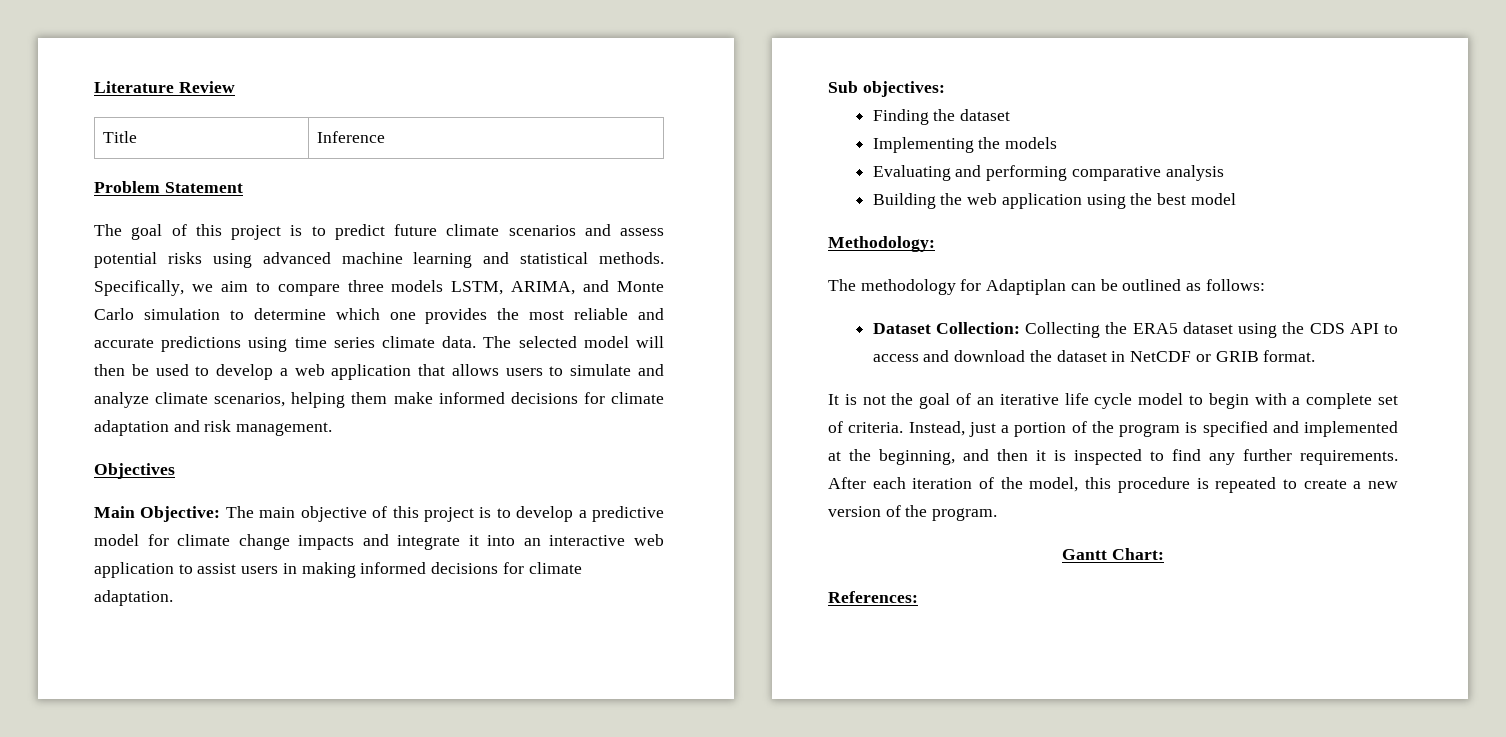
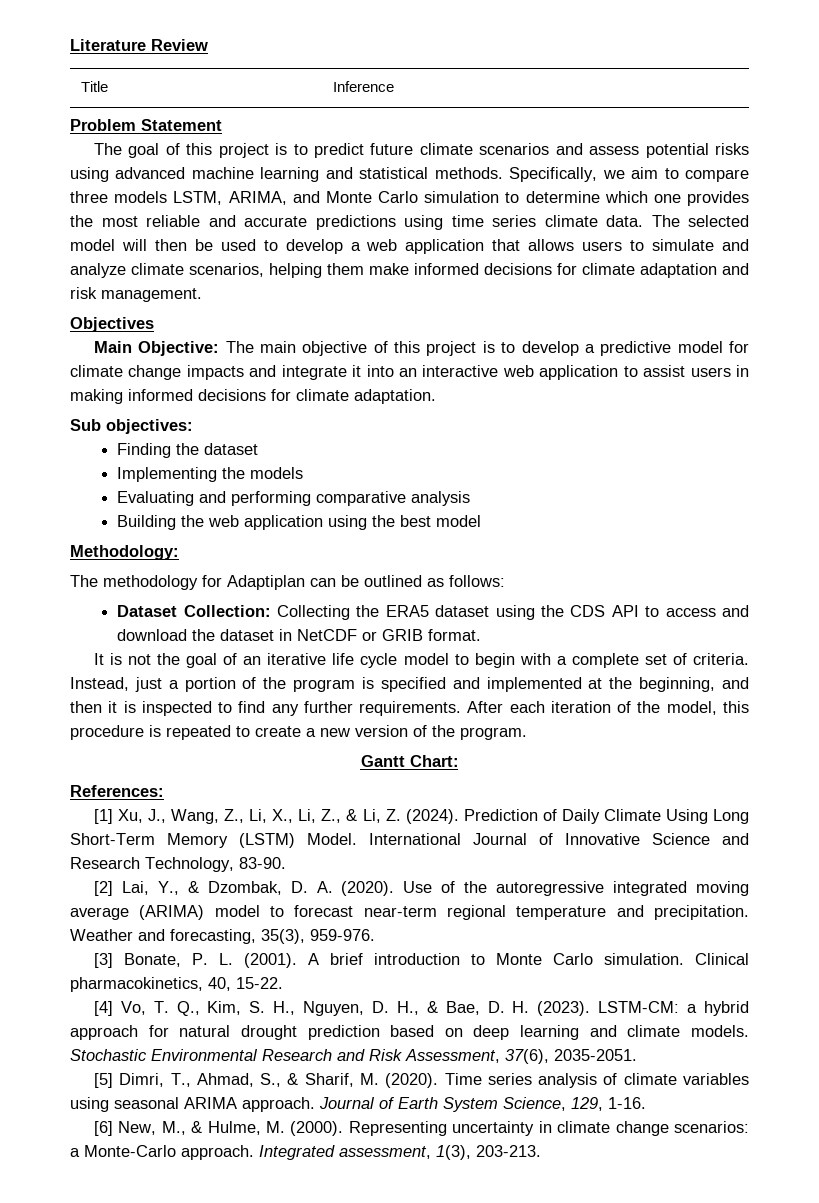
(918, 597) none -> [93,809,749,824] [70,833,749,848] [70,857,286,872] [93,881,749,896] [70,905,749,920] [70,929,375,944] [93,953,749,968] [70,977,283,992] [93,1001,749,1016] [70,1025,749,1040] [70,1049,637,1064] [93,1073,749,1088] [70,1097,646,1112] [93,1121,749,1136] [70,1145,541,1160] // [1] Xu, J., Wang, Z., Li, X., Li, Z., & Li, Z. (2024). Prediction of Daily Climate Using Long Short-Term Memory (LSTM) Model. International Journal of Innovative Science and Research Technology, 83-90. // [2] Lai, Y., & Dzombak, D. A. (2020). Use of the autoregressive integrated moving average (ARIMA) model to forecast near-term regional temperature and precipitation. Weather and forecasting, 35(3), 959-976. // [3] Bonate, P. L. (2001). A brief introduction to Monte Carlo simulation. Clinical pharmacokinetics, 40, 15-22. // [4] Vo, T. Q., Kim, S. H., Nguyen, D. H., & Bae, D. H. (2023). LSTM-CM: a hybrid approach for natural drought prediction based on deep learning and climate models. Stochastic Environmental Research and Risk Assessment, 37(6), 2035-2051. // [5] Dimri, T., Ahmad, S., & Sharif, M. (2020). Time series analysis of climate variables using seasonal ARIMA approach. Journal of Earth System Science, 129, 1-16. // [6] New, M., & Hulme, M. (2000). Representing uncertainty in climate change scenarios: a Monte-Carlo approach. Integrated assessment, 1(3), 203-213.

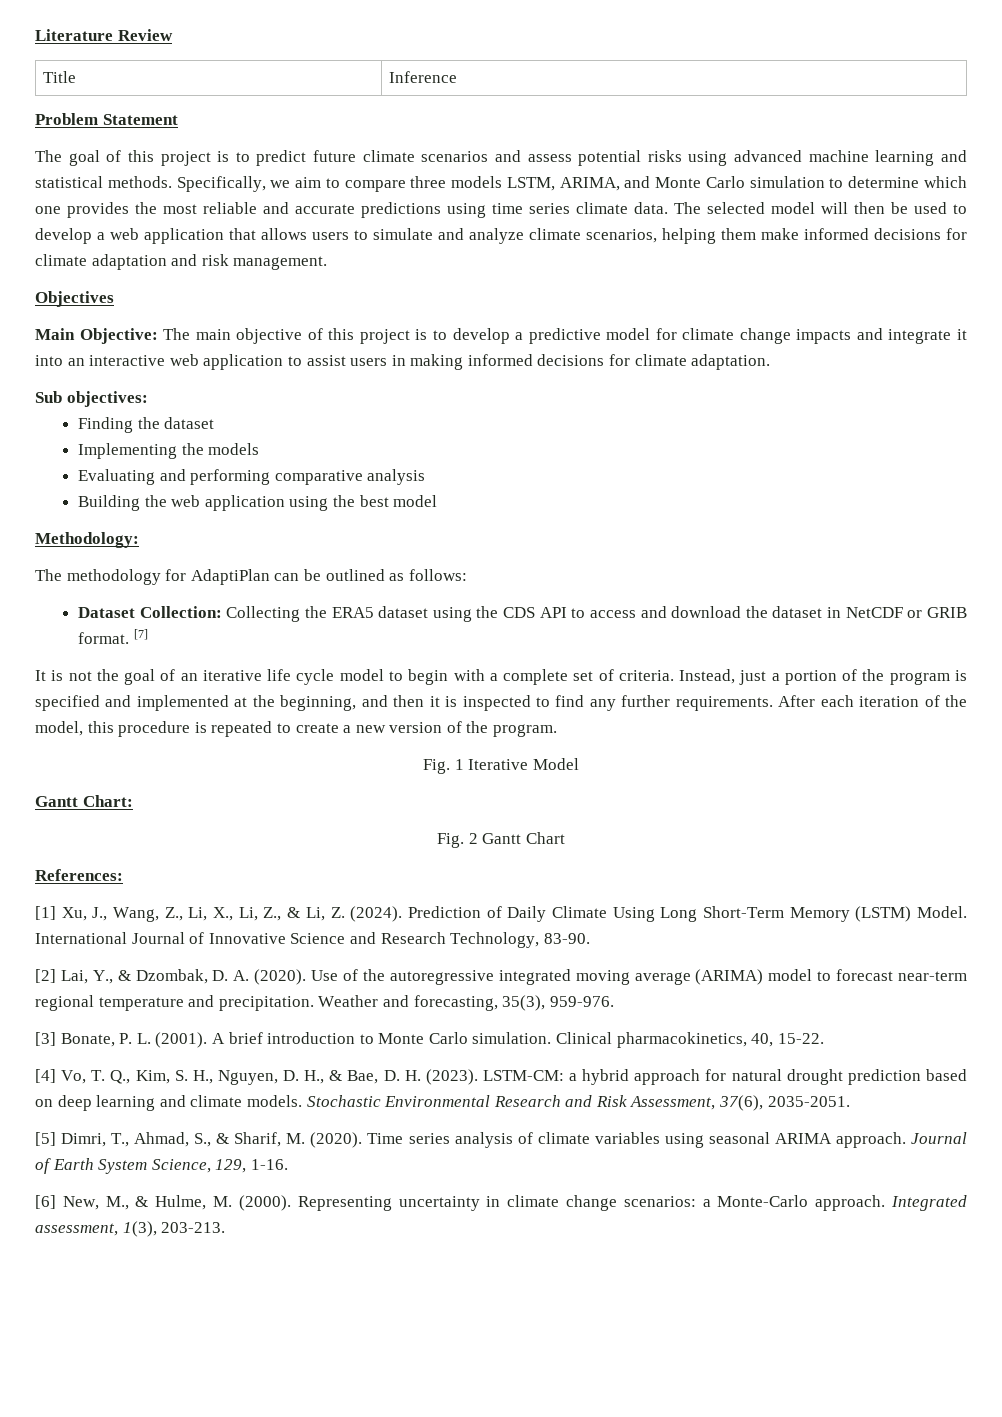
[227,575,305,590] Adaptiplan -> [190,569,270,585] AdaptiPlan
(482, 635) none -> [133,629,148,640] [7]
[360,755,459,767] Gantt Chart: -> [423,758,579,774] [35,795,133,807] [437,832,565,848] Fig. 1 Iterative Model // Gantt Chart: // Fig. 2 Gantt Chart

